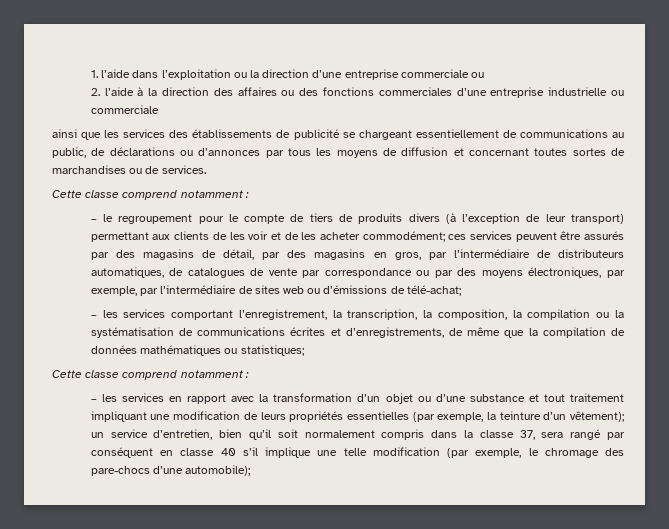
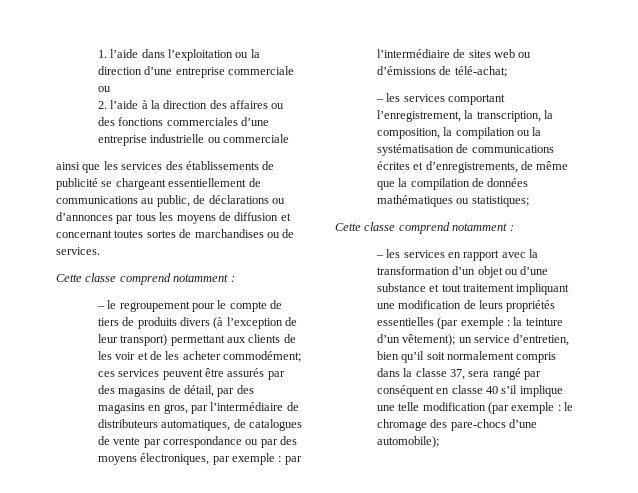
[90,286,137,296] exemple, -> [231,453,282,465] exemple :
[437,412,484,422] exemple, -> [460,317,510,329] exemple :
[475,448,522,458] exemple, -> [511,402,561,414] exemple :

